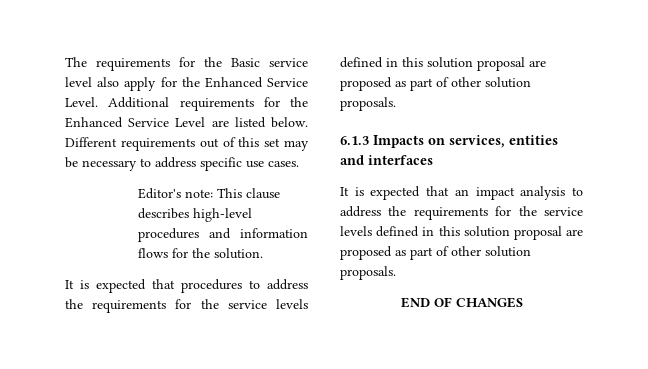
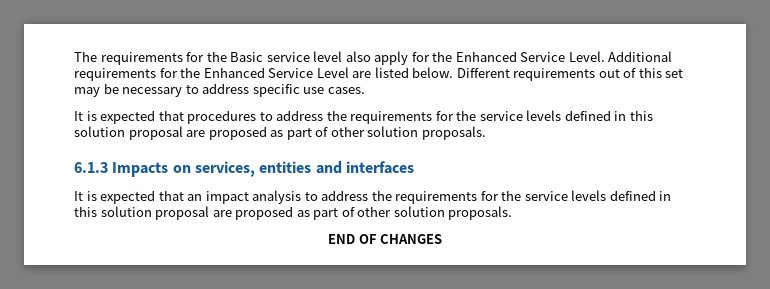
[137,188,280,199] [137,208,252,222] [137,228,308,242] [137,248,263,259] // Editor's note: This clause describes high-level procedures and information flows for the solution. -> (365, 90) none

